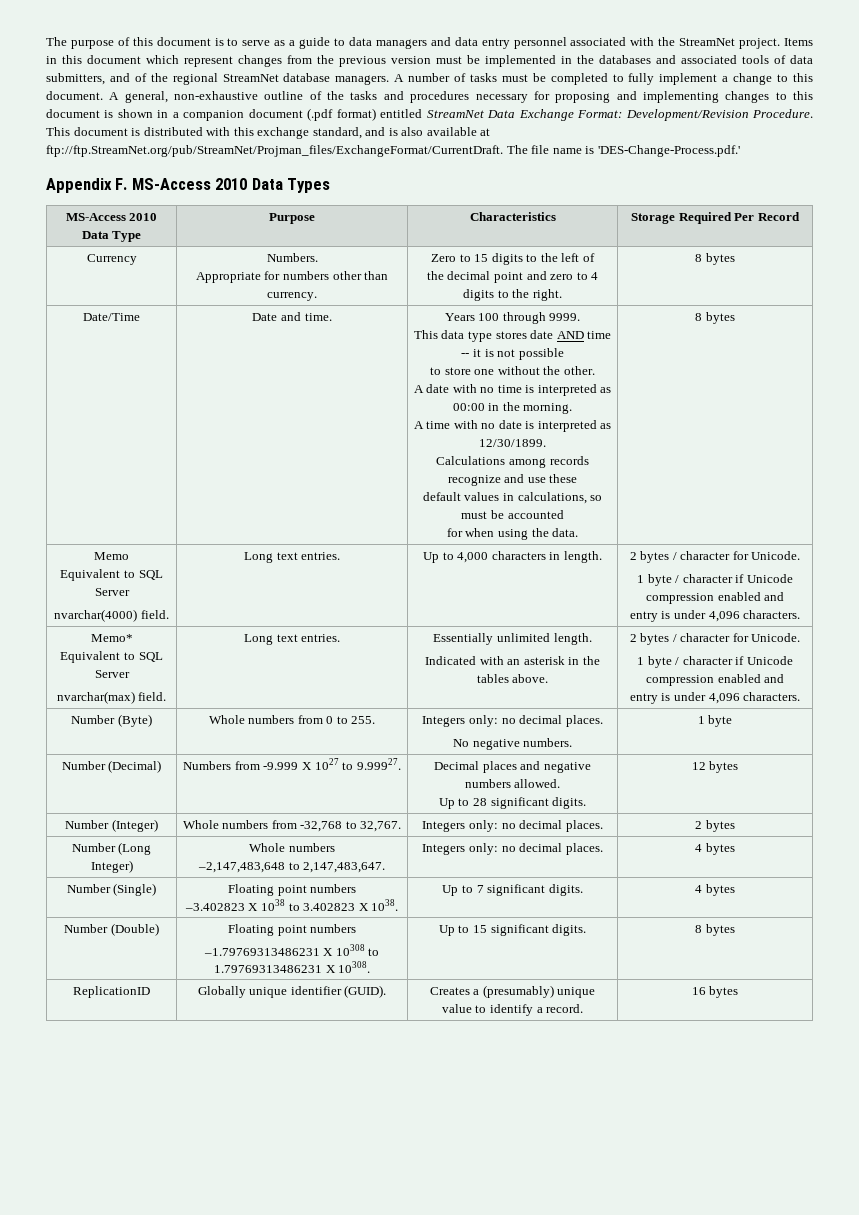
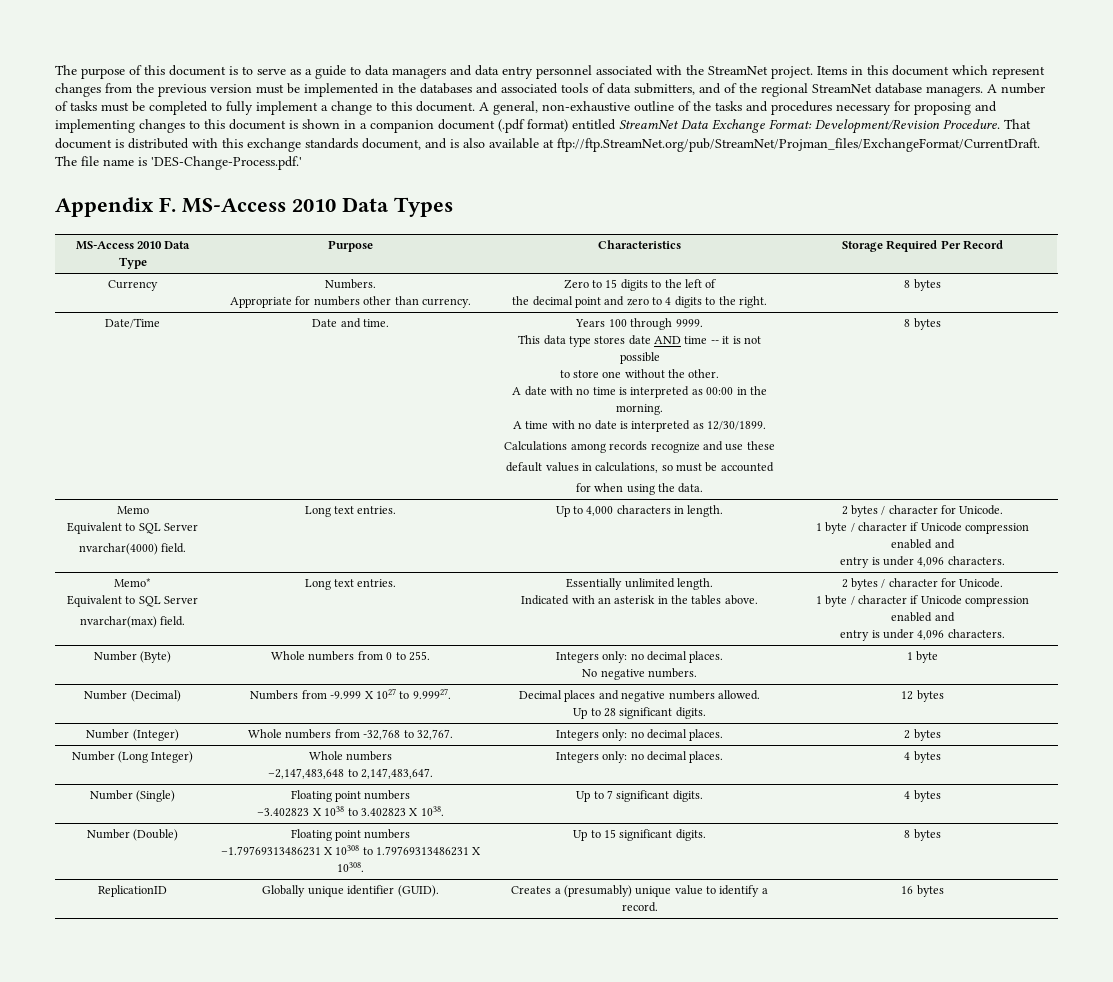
[46,127,70,136] This -> [1004,119,1031,129] That
[312,127,362,139] standard, -> [305,138,421,150] standards document,

